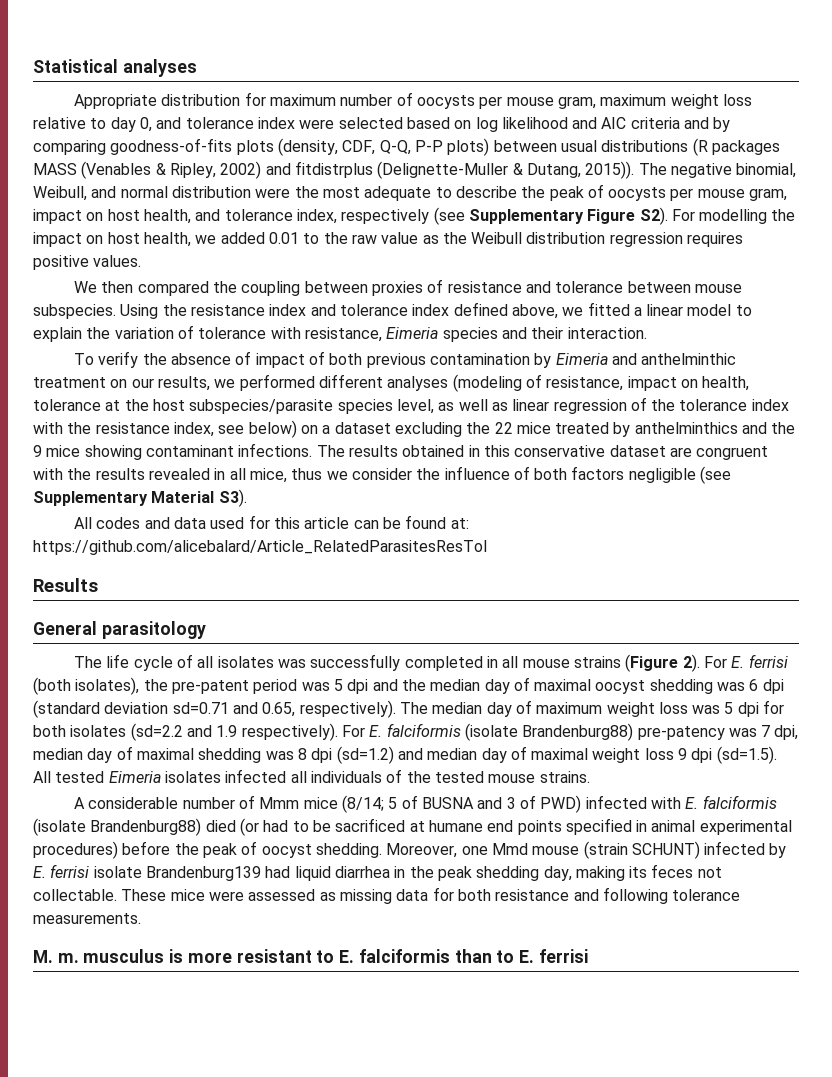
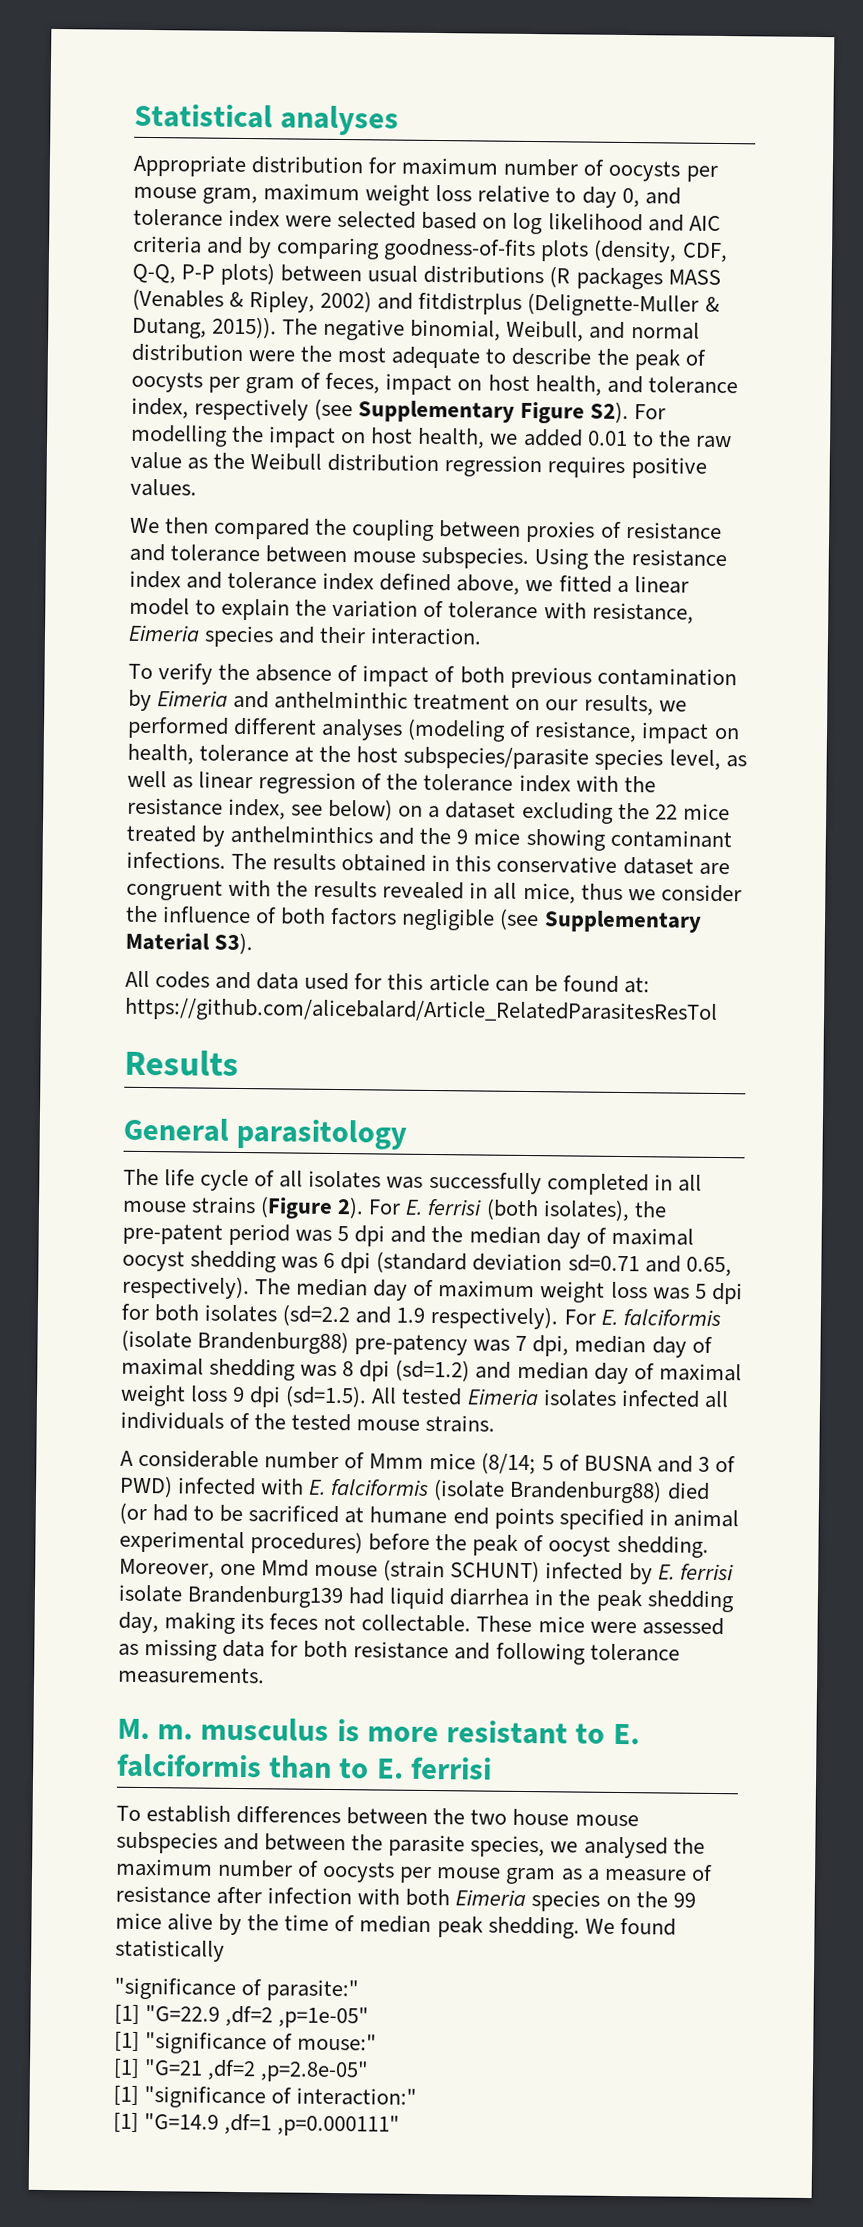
[697,188,788,201] mouse gram, -> [245,372,381,394] gram of feces,
(588, 956) none -> [116,1805,639,1827] [116,1831,705,1859] [116,1858,713,1885] [115,1885,696,1912] [115,1912,676,1939] [115,1939,225,1962] [114,1977,360,2002] [114,2004,370,2029] [114,2031,378,2055] [113,2058,370,2083] [113,2085,418,2109] [113,2112,401,2137] // To establish differences between the two house mouse subspecies and between the parasite species, we analysed the maximum number of oocysts per mouse gram as a measure of resistance after infection with both Eimeria species on the 99 mice alive by the time of median peak shedding. We found statistically // "significance of parasite:" // [1] "G=22.9 ,df=2 ,p=1e-05" // [1] "significance of mouse:" // [1] "G=21 ,df=2 ,p=2.8e-05" // [1] "significance of interaction:" // [1] "G=14.9 ,df=1 ,p=0.000111"

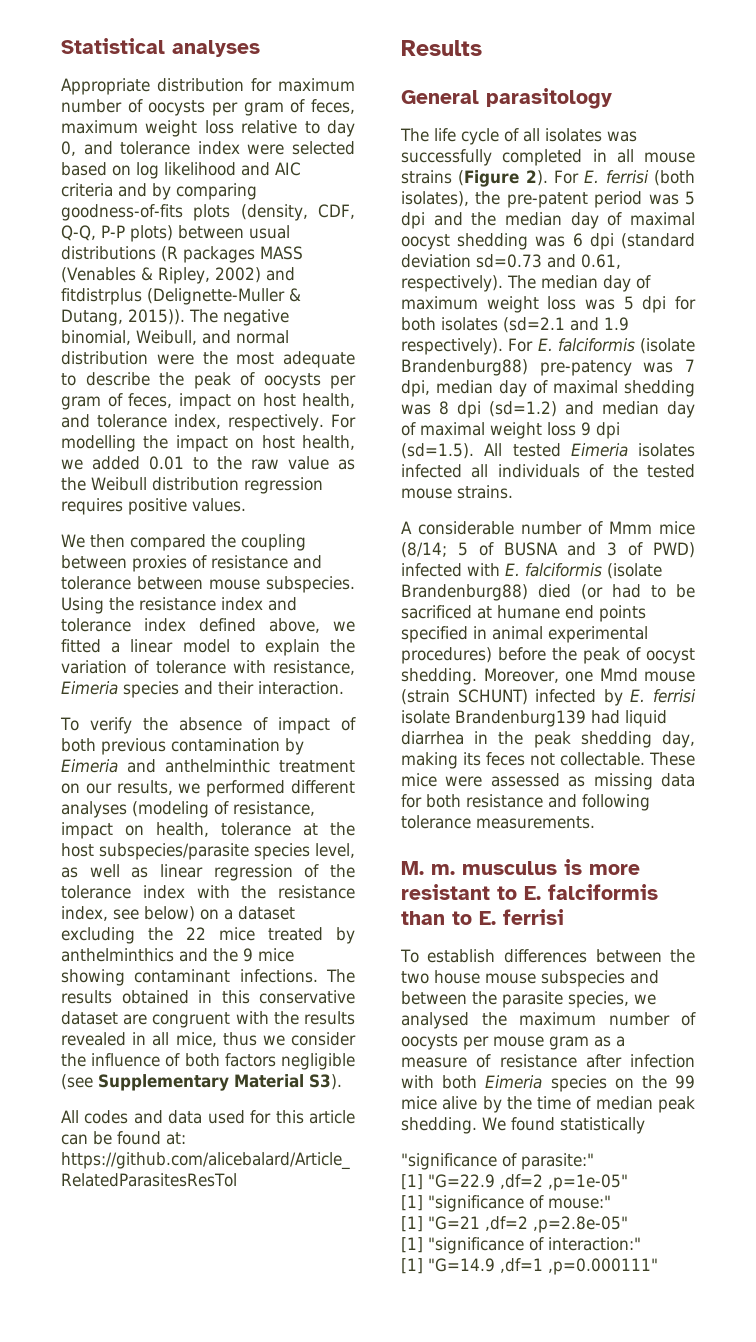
[133,186,259,205] mouse gram, -> [243,99,355,116] gram of feces,
[194,398,630,424] respectively (see Supplementary Figure S2). -> [228,414,325,431] respectively.
[567,1254,732,1277] sd=0.71 and 0.65, -> [476,254,621,269] sd=0.73 and 0.61,
[282,1304,351,1327] (sd=2.2 -> [503,317,565,333] (sd=2.1

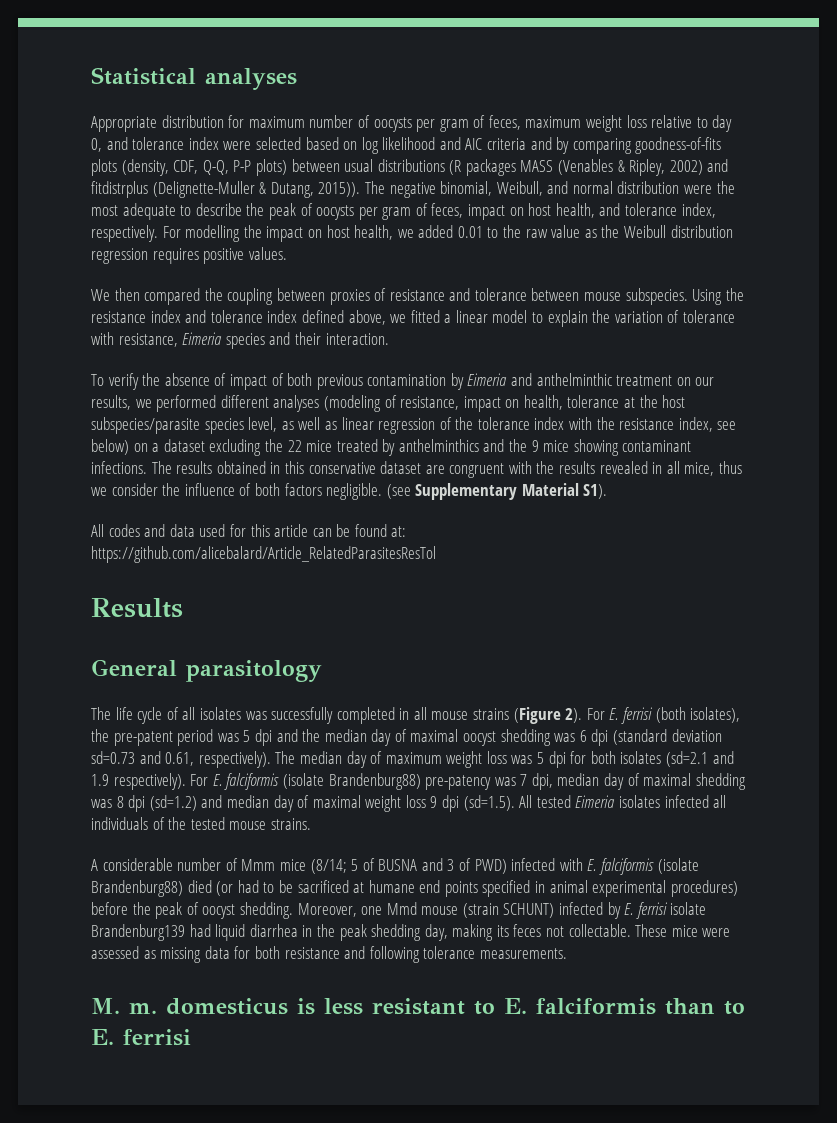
[281,1053,355,1070] negligible -> [326,483,383,500] negligible.
[309,1074,342,1090] S3). -> [583,484,608,499] S1).
[462,859,640,875] musculus is more -> [166,998,363,1015] domesticus is less
[400,949,695,963] [401,970,659,987] [401,991,656,1008] [401,1012,696,1029] [401,1034,625,1050] [401,1054,695,1068] [401,1075,695,1092] [401,1096,695,1113] [401,1117,645,1134] [401,1153,594,1170] [401,1174,628,1191] [401,1195,611,1212] [401,1216,628,1233] [401,1237,641,1254] [401,1258,658,1275] // To establish differences between the two house mouse subspecies and between the parasite species, we analysed the maximum number of oocysts per mouse gram as a measure of resistance after infection with both Eimeria species on the 99 mice alive by the time of median peak shedding. We found statistically // "significance of parasite:" // [1] "G=22.9 ,df=2 ,p=1e-05" // [1] "significance of mouse:" // [1] "G=21 ,df=2 ,p=2.8e-05" // [1] "significance of interaction:" // [1] "G=14.9 ,df=1 ,p=0.000111" -> (191, 1037) none

